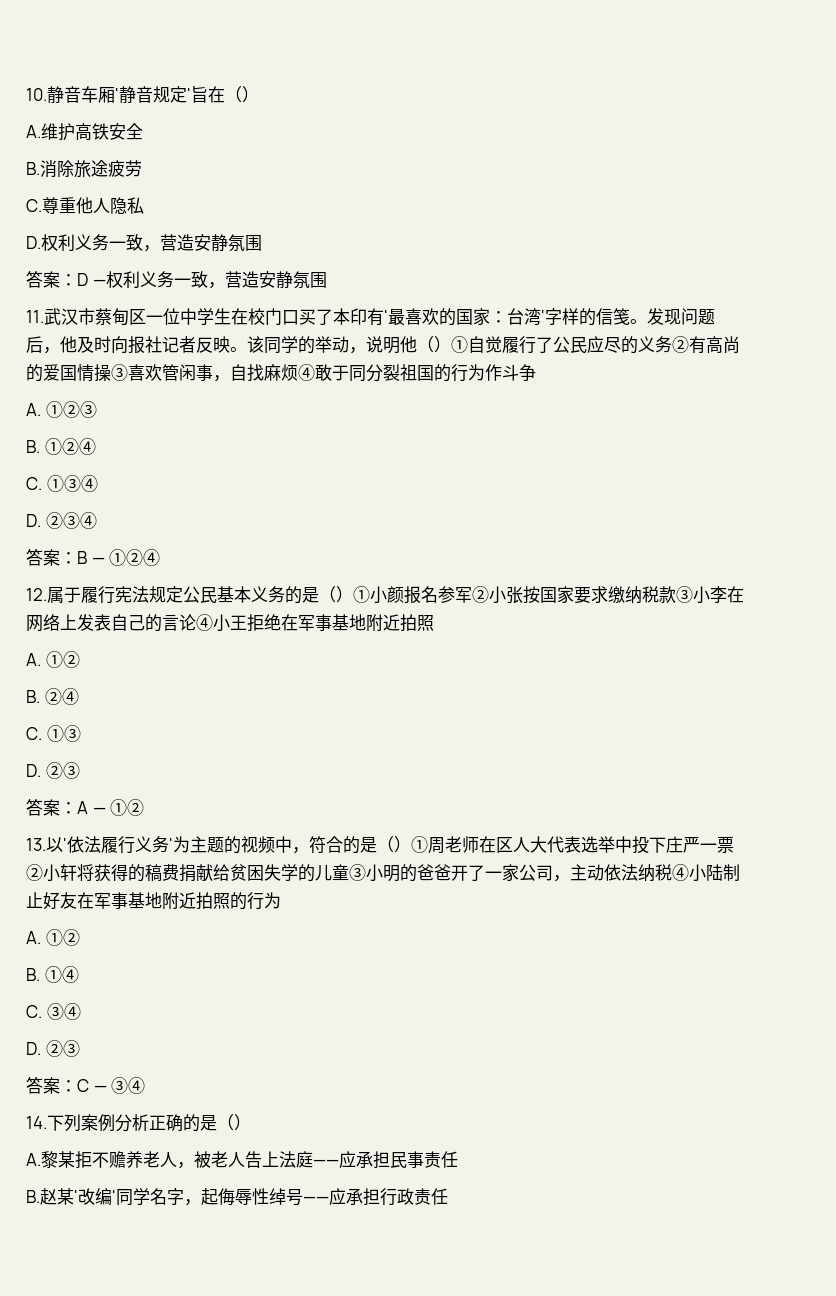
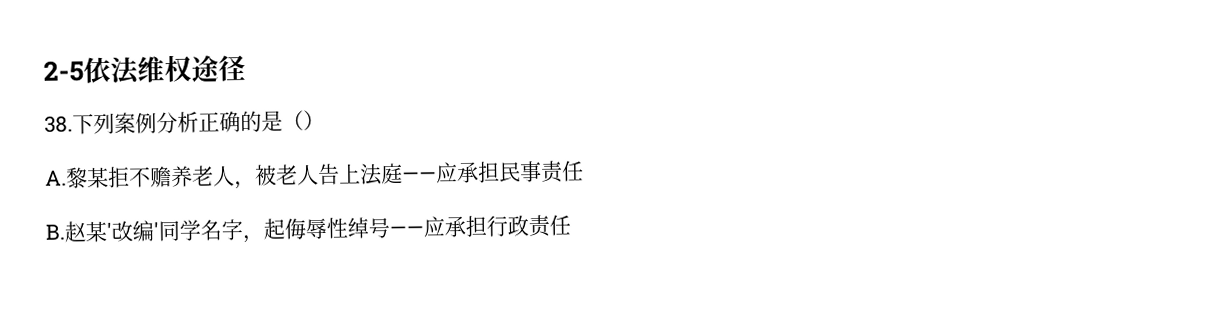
[26,86,259,103] [26,123,143,141] [26,160,142,178] [26,197,144,215] [26,234,262,252] [26,270,327,289] [26,308,715,326] [26,336,740,354] [26,364,536,382] [26,401,97,418] [26,438,96,455] [26,475,98,492] [26,512,97,529] [26,548,161,566] [26,586,744,604] [26,614,434,632] [26,651,80,668] [26,688,79,705] [26,725,81,742] [26,762,80,779] [26,798,145,816] [26,836,734,854] [26,864,740,882] [26,892,281,910] [26,929,80,946] [26,966,79,983] [26,1003,81,1020] [26,1040,80,1057] [26,1076,146,1094] [26,1116,47,1129] 10.静音车厢'静音规定'旨在（） // A.维护高铁安全 // B.消除旅途疲劳 // C.尊重他人隐私 // D.权利义务一致，营造安静氛围 // 答案：D —权利义务一致，营造安静氛围 // 11.武汉市蔡甸区一位中学生在校门口买了本印有'最喜欢的国家：台湾'字样的信笺。发现问题后，他及时向报社记者反映。该同学的举动，说明他（）①自觉履行了公民应尽的义务②有高尚的爱国情操③喜欢管闲事，自找麻烦④敢于同分裂祖国的行为作斗争 // A. ①②③ // B. ①②④ // C. ①③④ // D. ②③④ // 答案：B — ①②④ // 12.属于履行宪法规定公民基本义务的是（）①小颜报名参军②小张按国家要求缴纳税款③小李在网络上发表自己的言论④小王拒绝在军事基地附近拍照 // A. ①② // B. ②④ // C. ①③ // D. ②③ // 答案：A — ①② // 13.以'依法履行义务'为主题的视频中，符合的是（）①周老师在区人大代表选举中投下庄严一票②小轩将获得的稿费捐献给贫困失学的儿童③小明的爸爸开了一家公司，主动依法纳税④小陆制止好友在军事基地附近拍照的行为 // A. ①② // B. ①④ // C. ③④ // D. ②③ // 答案：C — ③④ // 14. -> [43,54,246,85] [44,115,73,133] 2-5依法维权途径 // 38.

